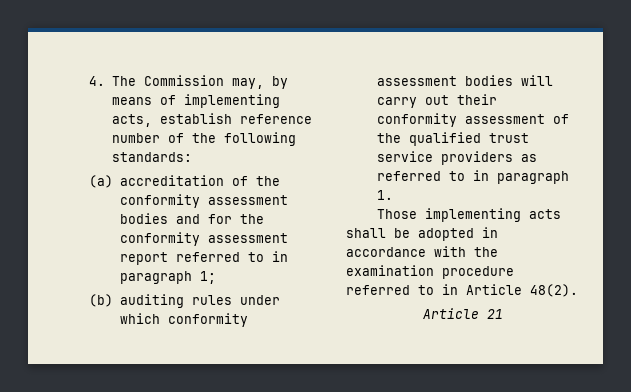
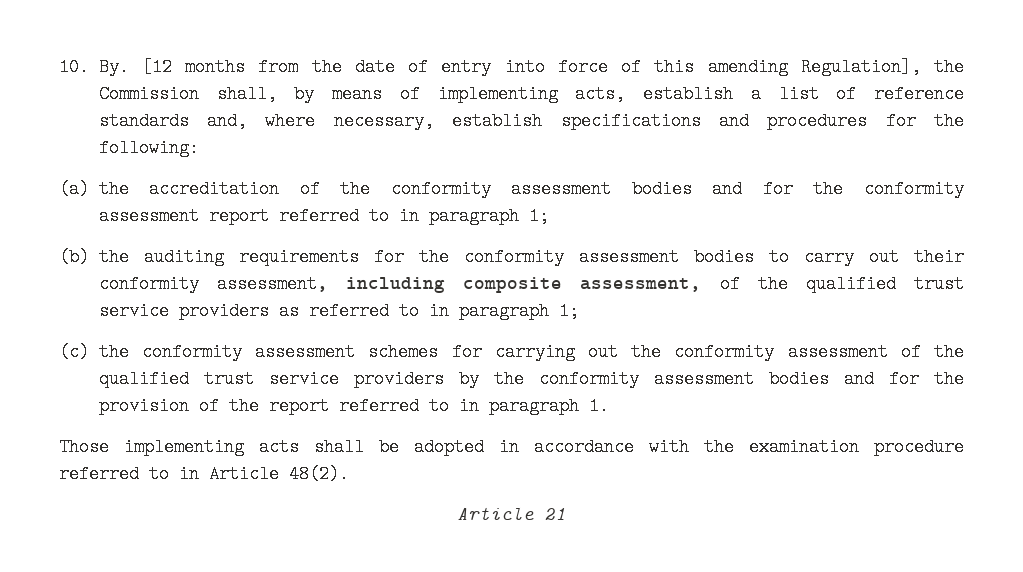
[89,75,264,89] 4. The Commission may, -> [59,58,964,76] [98,85,277,103] 10. By. [12 months from the date of entry into force of this amending Regulation], the Commission shall,
[239,114,312,124] [111,132,296,146] [111,152,192,162] reference number of the following standards: -> [750,85,964,103] [98,112,964,130] [98,139,199,157] a list of reference standards and, where necessary, establish specifications and procedures for the following:
(113, 181) none -> [98,180,129,198] the
[119,294,280,308] [119,313,248,327] [376,75,553,86] auditing rules under which conformity assessment bodies will -> [98,248,789,266] the auditing requirements for the conformity assessment bodies to
(457, 120) none -> [216,275,964,293] [98,302,579,320] [59,343,775,361] assessment, including composite assessment, of the qualified trust service providers as referred to in paragraph 1; // (c) the conformity assessment schemes for carrying out the conformity
[520,154,537,162] as -> [458,370,964,388] [98,397,329,415] by the conformity assessment bodies and for the provision of the report

